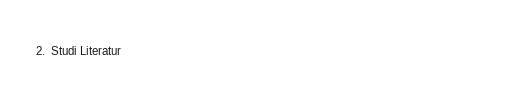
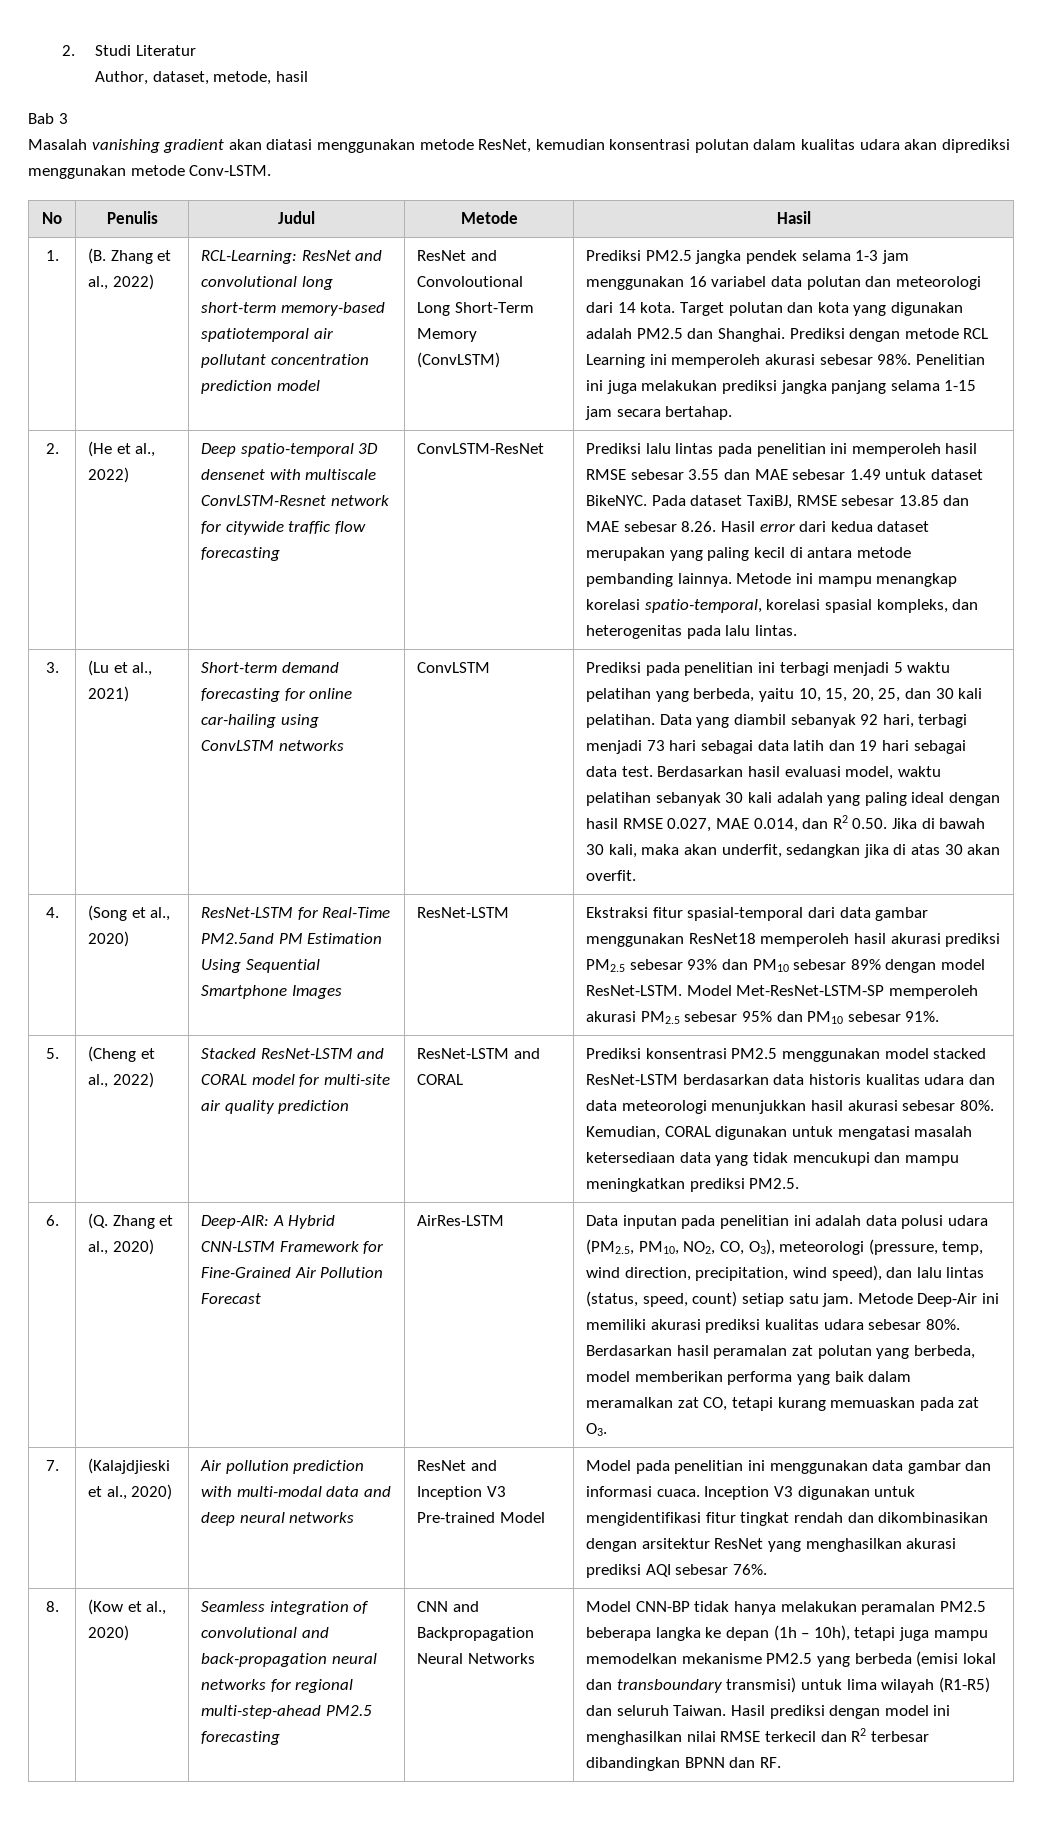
(122, 50) none -> [95,71,308,85] [28,113,68,124] [28,139,1010,153] [28,165,272,179] [42,212,62,224] [106,211,158,224] [278,211,315,224] [460,211,518,224] [776,211,811,224] [45,250,59,261] [88,248,172,264] [88,274,154,290] [201,250,383,264] [201,276,333,290] [201,302,385,316] [201,328,333,342] [201,354,369,368] [201,380,320,394] [417,250,497,261] [417,276,524,287] [417,302,534,316] [417,328,478,342] [417,352,501,368] [586,250,909,264] [586,276,981,290] [586,302,963,316] [586,328,989,342] [586,354,985,368] [586,380,977,394] [585,406,733,420] [45,443,59,454] [88,441,156,457] [88,467,130,483] [201,443,379,457] [201,469,377,480] [201,495,389,506] [201,521,367,535] [201,547,281,561] [417,443,545,454] [586,443,978,457] [586,469,983,480] [586,495,970,509] [586,521,930,532] [586,547,911,561] [586,573,958,587] [586,599,979,613] [586,625,798,639] [45,662,59,673] [88,660,153,676] [88,686,130,702] [201,662,339,673] [201,688,353,702] [201,714,319,728] [201,740,344,751] [417,662,491,673] [586,662,951,676] [586,688,983,702] [586,714,968,728] [586,740,966,754] [586,766,941,780] [586,792,1000,806] [586,815,986,832] [586,844,1001,858] [586,870,637,881] [45,907,59,918] [88,905,171,921] [88,931,130,947] [201,907,391,920] [201,933,383,944] [201,959,320,973] [201,985,342,999] [417,907,510,918] [586,907,929,921] [586,933,1001,947] [586,959,985,973] [586,985,979,999] [586,1011,940,1024] [45,1048,59,1059] [88,1046,155,1062] [88,1072,154,1088] [201,1048,385,1059] [201,1074,391,1087] [201,1100,350,1114] [417,1048,540,1059] [417,1074,464,1085] [586,1048,987,1062] [586,1074,995,1085] [586,1100,994,1114] [586,1126,973,1140] [586,1152,959,1166] [586,1178,800,1192] [45,1215,59,1226] [88,1213,174,1229] [88,1239,154,1255] [201,1215,336,1229] [201,1241,384,1254] [201,1267,384,1278] [201,1293,262,1304] [417,1215,505,1226] [586,1215,988,1229] [586,1239,984,1255] [586,1265,985,1281] [586,1291,999,1307] [586,1319,960,1333] [586,1345,975,1359] [586,1371,912,1385] [586,1397,980,1411] [586,1423,608,1436] [45,1460,59,1471] [88,1458,171,1474] [88,1484,173,1500] [200,1460,365,1474] [201,1486,392,1497] [201,1512,355,1526] [417,1460,497,1471] [417,1486,506,1500] [417,1512,545,1523] [586,1460,992,1474] [586,1486,916,1500] [586,1512,989,1526] [586,1538,957,1552] [586,1564,768,1578] [45,1601,59,1612] [88,1599,167,1615] [88,1625,130,1641] [201,1601,370,1615] [201,1627,329,1638] [201,1653,377,1667] [201,1679,354,1693] [201,1705,372,1719] [201,1731,281,1745] [417,1601,479,1612] [417,1627,535,1641] [417,1653,535,1664] [586,1601,986,1615] [586,1625,988,1641] [586,1651,996,1667] [586,1677,990,1693] [586,1705,951,1719] [586,1728,929,1745] [586,1757,782,1771] // Author, dataset, metode, hasil // Bab 3 // Masalah vanishing gradient akan diatasi menggunakan metode ResNet, kemudian konsentrasi polutan dalam kualitas udara akan diprediksi menggunakan metode Conv-LSTM. // No | Penulis | Judul | Metode | Hasil // 1. | (B. Zhang et al., 2022) | RCL-Learning: ResNet and convolutional long short-term memory-based spatiotemporal air pollutant concentration prediction model | ResNet and Convoloutional Long Short-Term Memory (ConvLSTM) | Prediksi PM2.5 jangka pendek selama 1-3 jam menggunakan 16 variabel data polutan dan meteorologi dari 14 kota. Target polutan dan kota yang digunakan adalah PM2.5 dan Shanghai. Prediksi dengan metode RCL Learning ini memperoleh akurasi sebesar 98%. Penelitian ini juga melakukan prediksi jangka panjang selama 1-15 jam secara bertahap. // 2. | (He et al., 2022) | Deep spatio-temporal 3D densenet with multiscale ConvLSTM-Resnet network for citywide traffic flow forecasting | ConvLSTM-ResNet | Prediksi lalu lintas pada penelitian ini memperoleh hasil RMSE sebesar 3.55 dan MAE sebesar 1.49 untuk dataset BikeNYC. Pada dataset TaxiBJ, RMSE sebesar 13.85 dan MAE sebesar 8.26. Hasil error dari kedua dataset merupakan yang paling kecil di antara metode pembanding lainnya. Metode ini mampu menangkap korelasi spatio-temporal, korelasi spasial kompleks, dan heterogenitas pada lalu lintas. // 3. | (Lu et al., 2021) | Short-term demand forecasting for online car-hailing using ConvLSTM networks | ConvLSTM | Prediksi pada penelitian ini terbagi menjadi 5 waktu pelatihan yang berbeda, yaitu 10, 15, 20, 25, dan 30 kali pelatihan. Data yang diambil sebanyak 92 hari, terbagi menjadi 73 hari sebagai data latih dan 19 hari sebagai data test. Berdasarkan hasil evaluasi model, waktu pelatihan sebanyak 30 kali adalah yang paling ideal dengan hasil RMSE 0.027, MAE 0.014, dan R2 0.50. Jika di bawah 30 kali, maka akan underfit, sedangkan jika di atas 30 akan overfit. // 4. | (Song et al., 2020) | ResNet-LSTM for Real-Time PM2.5and PM Estimation Using Sequential Smartphone Images | ResNet-LSTM | Ekstraksi fitur spasial-temporal dari data gambar menggunakan ResNet18 memperoleh hasil akurasi prediksi PM2.5 sebesar 93% dan PM10 sebesar 89% dengan model ResNet-LSTM. Model Met-ResNet-LSTM-SP memperoleh akurasi PM2.5 sebesar 95% dan PM10 sebesar 91%. // 5. | (Cheng et al., 2022) | Stacked ResNet-LSTM and CORAL model for multi-site air quality prediction | ResNet-LSTM and CORAL | Prediksi konsentrasi PM2.5 menggunakan model stacked ResNet-LSTM berdasarkan data historis kualitas udara dan data meteorologi menunjukkan hasil akurasi sebesar 80%. Kemudian, CORAL digunakan untuk mengatasi masalah ketersediaan data yang tidak mencukupi dan mampu meningkatkan prediksi PM2.5. // 6. | (Q. Zhang et al., 2020) | Deep-AIR: A Hybrid CNN-LSTM Framework for Fine-Grained Air Pollution Forecast | AirRes-LSTM | Data inputan pada penelitian ini adalah data polusi udara (PM2.5, PM10, NO2, CO, O3), meteorologi (pressure, temp, wind direction, precipitation, wind speed), dan lalu lintas (status, speed, count) setiap satu jam. Metode Deep-Air ini memiliki akurasi prediksi kualitas udara sebesar 80%. Berdasarkan hasil peramalan zat polutan yang berbeda, model memberikan performa yang baik dalam meramalkan zat CO, tetapi kurang memuaskan pada zat O3. // 7. | (Kalajdjieski et al., 2020) | Air pollution prediction with multi-modal data and deep neural networks | ResNet and Inception V3 Pre-trained Model | Model pada penelitian ini menggunakan data gambar dan informasi cuaca. Inception V3 digunakan untuk mengidentifikasi fitur tingkat rendah dan dikombinasikan dengan arsitektur ResNet yang menghasilkan akurasi prediksi AQI sebesar 76%. // 8. | (Kow et al., 2020) | Seamless integration of convolutional and back-propagation neural networks for regional multi-step-ahead PM2.5 forecasting | CNN and Backpropagation Neural Networks | Model CNN-BP tidak hanya melakukan peramalan PM2.5 beberapa langka ke depan (1h – 10h), tetapi juga mampu memodelkan mekanisme PM2.5 yang berbeda (emisi lokal dan transboundary transmisi) untuk lima wilayah (R1-R5) dan seluruh Taiwan. Hasil prediksi dengan model ini menghasilkan nilai RMSE terkecil dan R2 terbesar dibandingkan BPNN dan RF.

